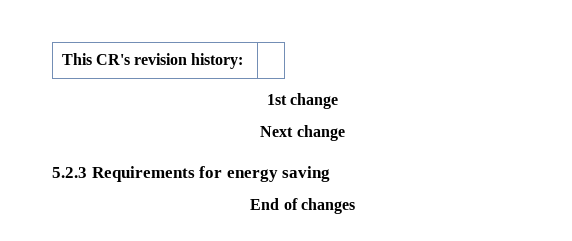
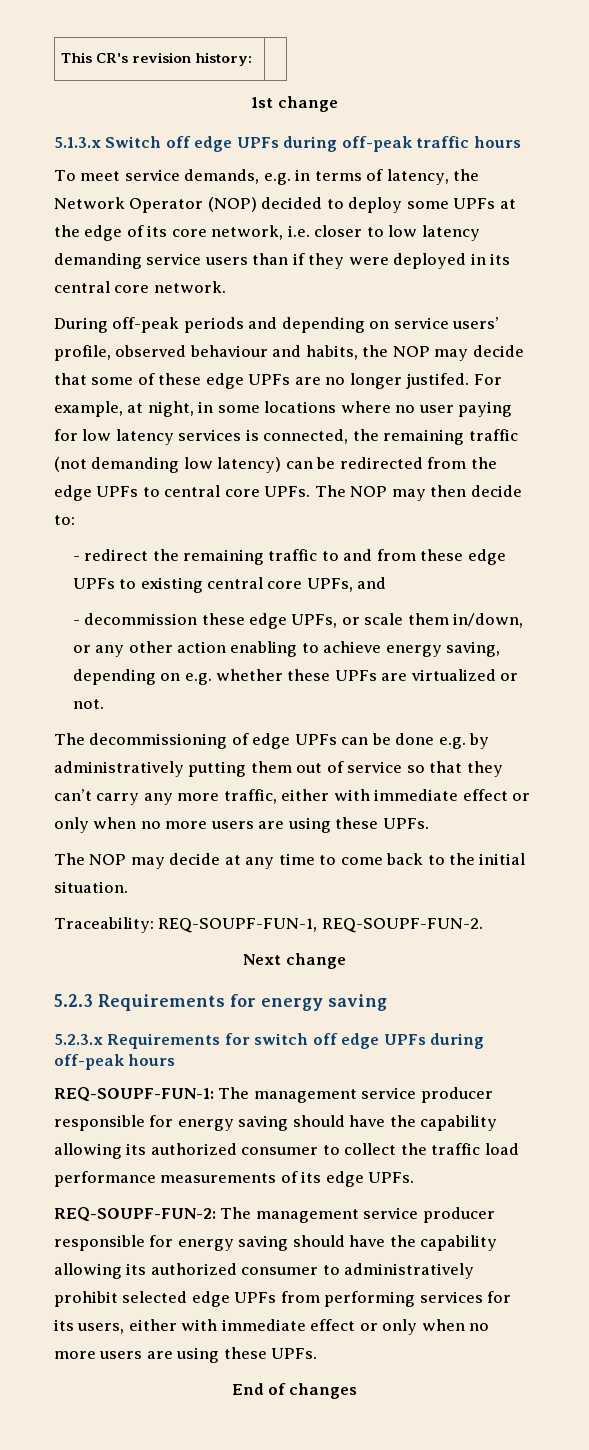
(339, 101) none -> [54,136,521,152] [54,169,480,185] [54,197,516,213] [54,225,480,241] [54,253,511,269] [54,281,226,293] [54,317,500,333] [54,345,524,361] [54,373,502,389] [54,401,513,417] [54,429,518,445] [54,457,497,473] [54,485,522,501] [54,515,75,525] [72,549,506,565] [72,577,387,593] [72,613,524,629] [72,641,501,657] [72,669,519,685] [72,699,104,709] [54,733,490,749] [54,761,503,777] [54,789,531,805] [54,817,429,833] [54,853,526,869] [54,881,128,893] [54,917,483,933] // 5.1.3.x Switch off edge UPFs during off-peak traffic hours // To meet service demands, e.g. in terms of latency, the Network Operator (NOP) decided to deploy some UPFs at the edge of its core network, i.e. closer to low latency demanding service users than if they were deployed in its central core network. // During off-peak periods and depending on service users’ profile, observed behaviour and habits, the NOP may decide that some of these edge UPFs are no longer justifed. For example, at night, in some locations where no user paying for low latency services is connected, the remaining traffic (not demanding low latency) can be redirected from the edge UPFs to central core UPFs. The NOP may then decide to: // - redirect the remaining traffic to and from these edge UPFs to existing central core UPFs, and // - decommission these edge UPFs, or scale them in/down, or any other action enabling to achieve energy saving, depending on e.g. whether these UPFs are virtualized or not. // The decommissioning of edge UPFs can be done e.g. by administratively putting them out of service so that they can’t carry any more traffic, either with immediate effect or only when no more users are using these UPFs. // The NOP may decide at any time to come back to the initial situation. // Traceability: REQ-SOUPF-FUN-1, REQ-SOUPF-FUN-2.
(331, 174) none -> [54,1033,485,1049] [54,1054,176,1070] [54,1087,493,1103] [54,1115,498,1131] [54,1143,519,1159] [54,1171,415,1187] [54,1207,495,1223] [54,1235,498,1251] [54,1263,475,1279] [54,1291,512,1307] [54,1319,490,1335] [54,1347,318,1363] // 5.2.3.x Requirements for switch off edge UPFs during off-peak hours // REQ-SOUPF-FUN-1: The management service producer responsible for energy saving should have the capability allowing its authorized consumer to collect the traffic load performance measurements of its edge UPFs. // REQ-SOUPF-FUN-2: The management service producer responsible for energy saving should have the capability allowing its authorized consumer to administratively prohibit selected edge UPFs from performing services for its users, either with immediate effect or only when no more users are using these UPFs.

